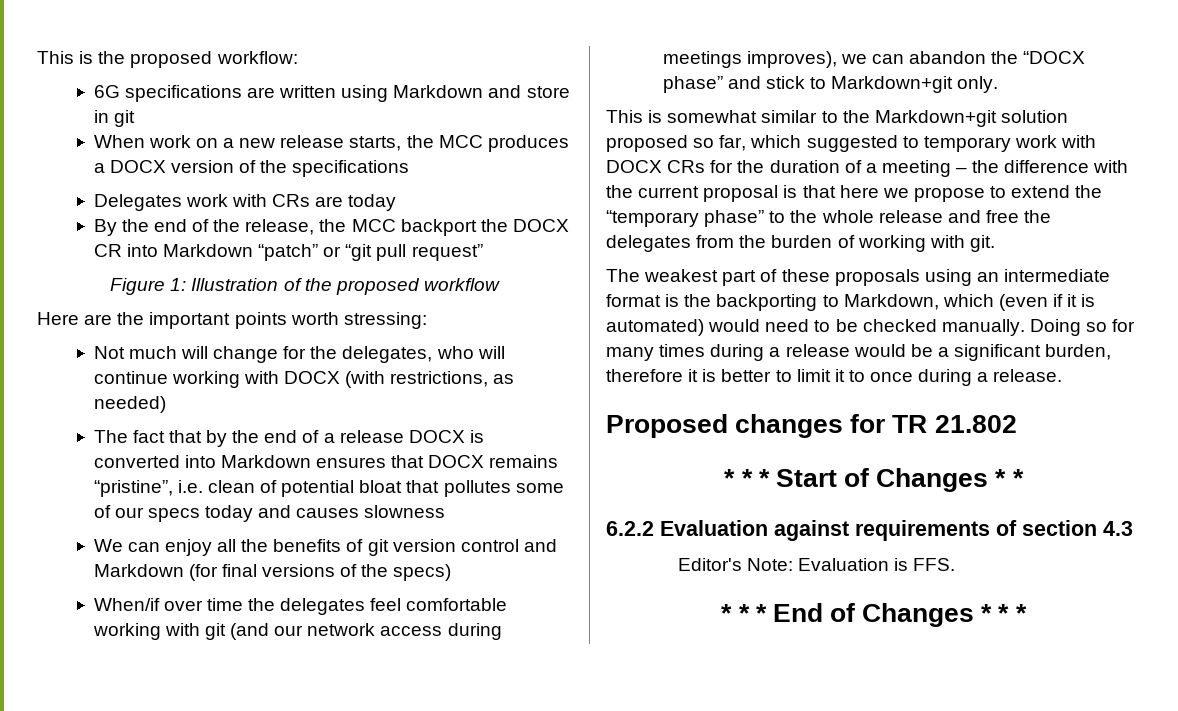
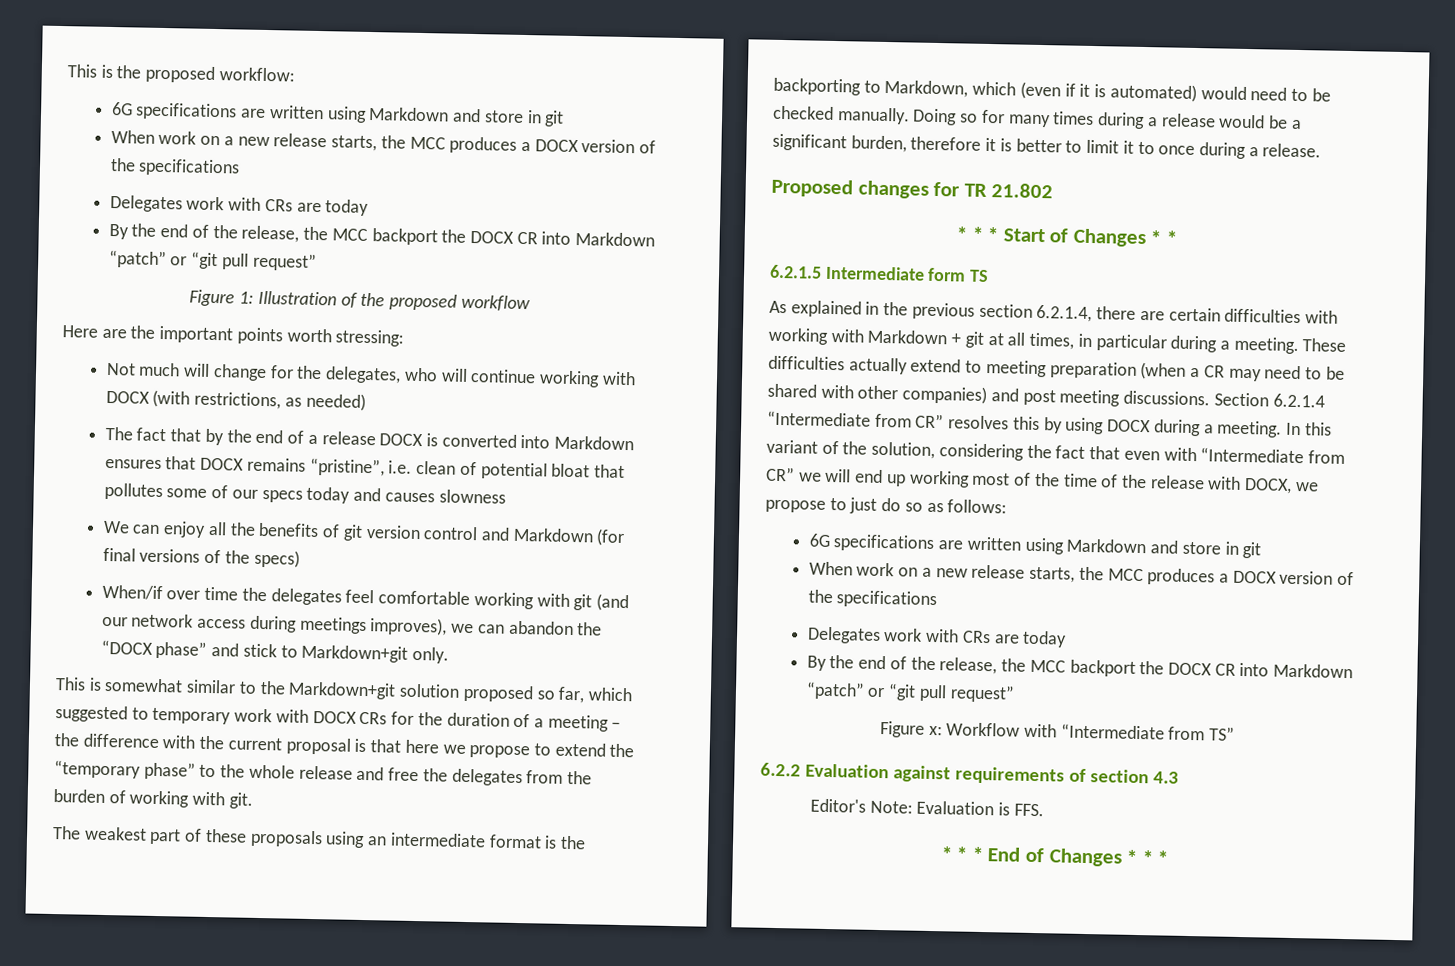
(1024, 478) none -> [769,264,990,283] [769,300,1338,324] [768,327,1347,355] [768,355,1345,382] [767,383,1325,408] [767,410,1332,438] [766,439,1345,464] [766,466,1319,494] [765,497,1008,514] [808,533,1262,559] [808,561,1355,586] [807,589,938,609] [806,626,1068,648] [806,655,1354,679] [805,681,1015,703] [879,720,1236,741] // 6.2.1.5 Intermediate form TS // As explained in the previous section 6.2.1.4, there are certain difficulties with working with Markdown + git at all times, in particular during a meeting. These difficulties actually extend to meeting preparation (when a CR may need to be shared with other companies) and post meeting discussions. Section 6.2.1.4 “Intermediate from CR” resolves this by using DOCX during a meeting. In this variant of the solution, considering the fact that even with “Intermediate from CR” we will end up working most of the time of the release with DOCX, we propose to just do so as follows: // 6G specifications are written using Markdown and store in git // When work on a new release starts, the MCC produces a DOCX version of the specifications // Delegates work with CRs are today // By the end of the release, the MCC backport the DOCX CR into Markdown “patch” or “git pull request” // Figure x: Workflow with “Intermediate from TS”

